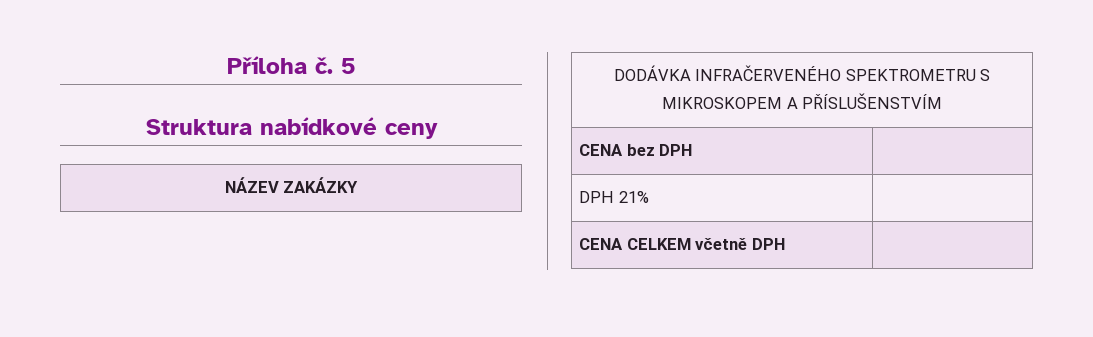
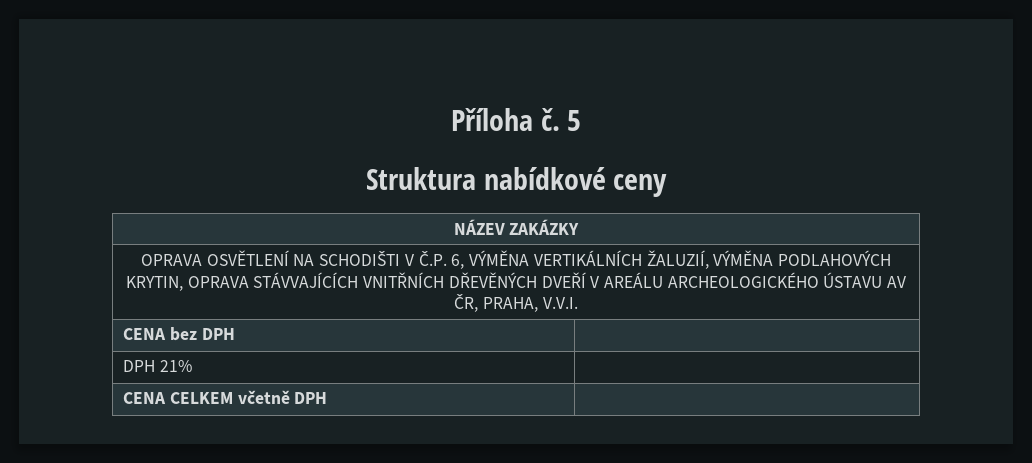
[613,65,991,81] [662,93,942,109] DODÁVKA INFRAČERVENÉHO SPEKTROMETRU S MIKROSKOPEM A PŘÍSLUŠENSTVÍM -> [141,250,891,269] [125,272,907,291] [454,294,578,312] OPRAVA OSVĚTLENÍ NA SCHODIŠTI V Č.P. 6, VÝMĚNA VERTIKÁLNÍCH ŽALUZIÍ, VÝMĚNA PODLAHOVÝCH KRYTIN, OPRAVA STÁVVAJÍCÍCH VNITŘNÍCH DŘEVĚNÝCH DVEŘÍ V AREÁLU ARCHEOLOGICKÉHO ÚSTAVU AV ČR, PRAHA, V.V.I.

